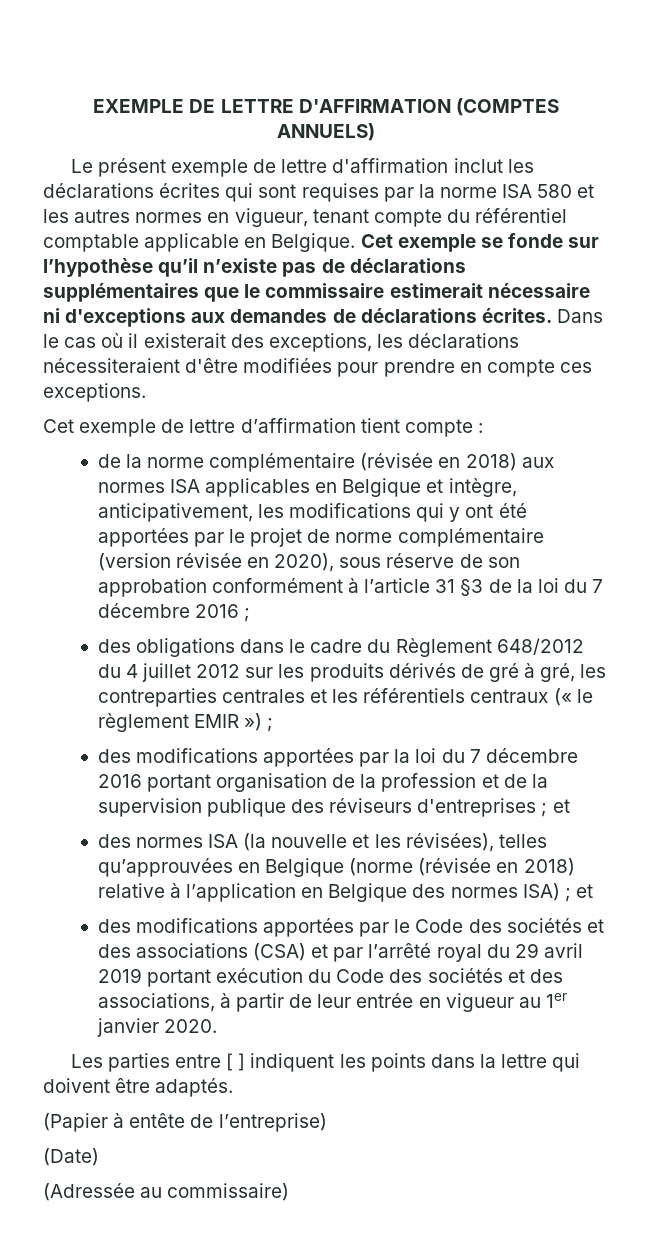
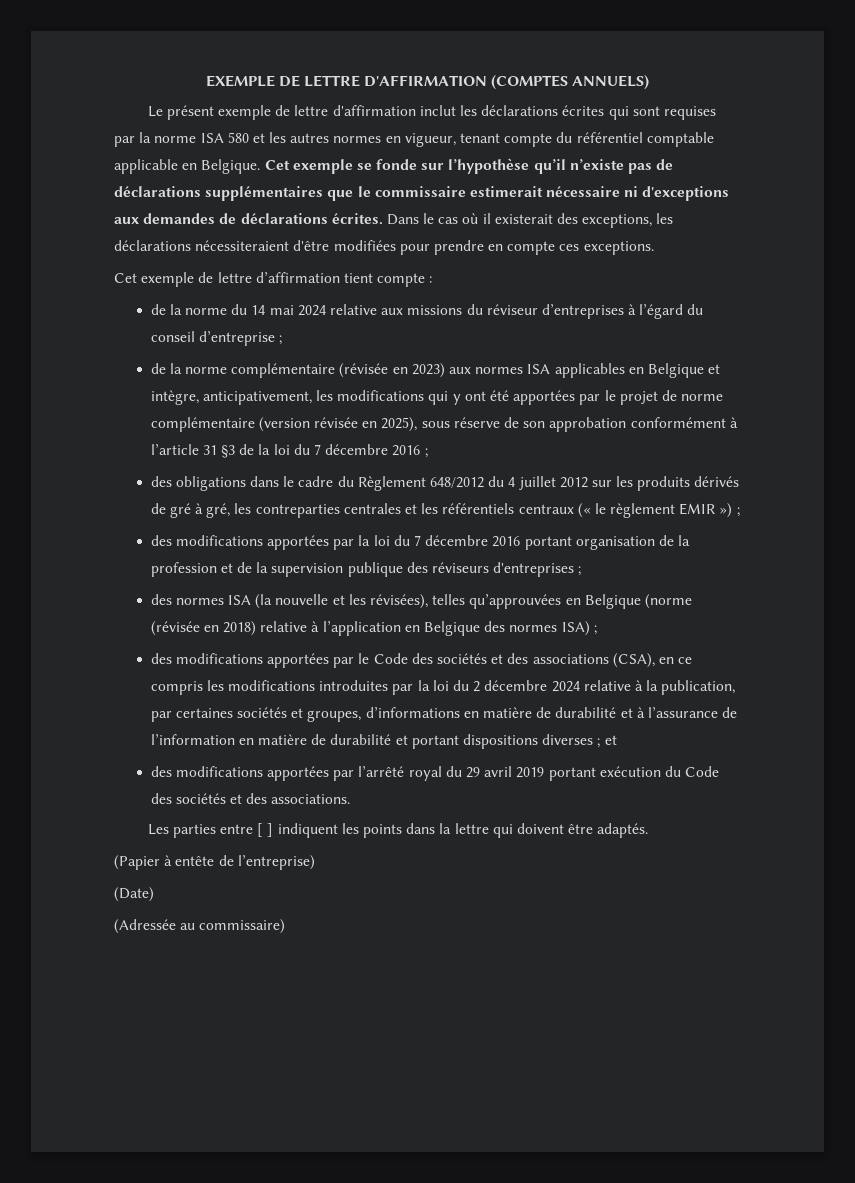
(483, 428) none -> [150,304,704,319] [150,331,283,346] // de la norme du 14 mai 2024 relative aux missions du réviseur d’entreprises à l’égard du conseil d’entreprise ;
[465,453,517,471] 2018) -> [411,363,445,378] 2023)
[274,553,335,572] 2020), -> [381,417,418,432] 2025),
[552,799,570,813] et -> (582, 571) none
[575,884,593,898] et -> (597, 630) none
[253,943,329,961] (CSA) et -> [612,653,693,668] [150,680,736,695] [150,707,738,722] [150,734,617,749] [150,766,330,781] (CSA), en ce compris les modifications introduites par la loi du 2 décembre 2024 relative à la publication, par certaines sociétés et groupes, d’informations en matière de durabilité et à l’assurance de l’information en matière de durabilité et portant dispositions diverses ; et // des modifications apportées
[97,993,567,1012] [96,1018,217,1037] associations, à partir de leur entrée en vigueur au 1er janvier 2020. -> [271,794,351,804] associations.

